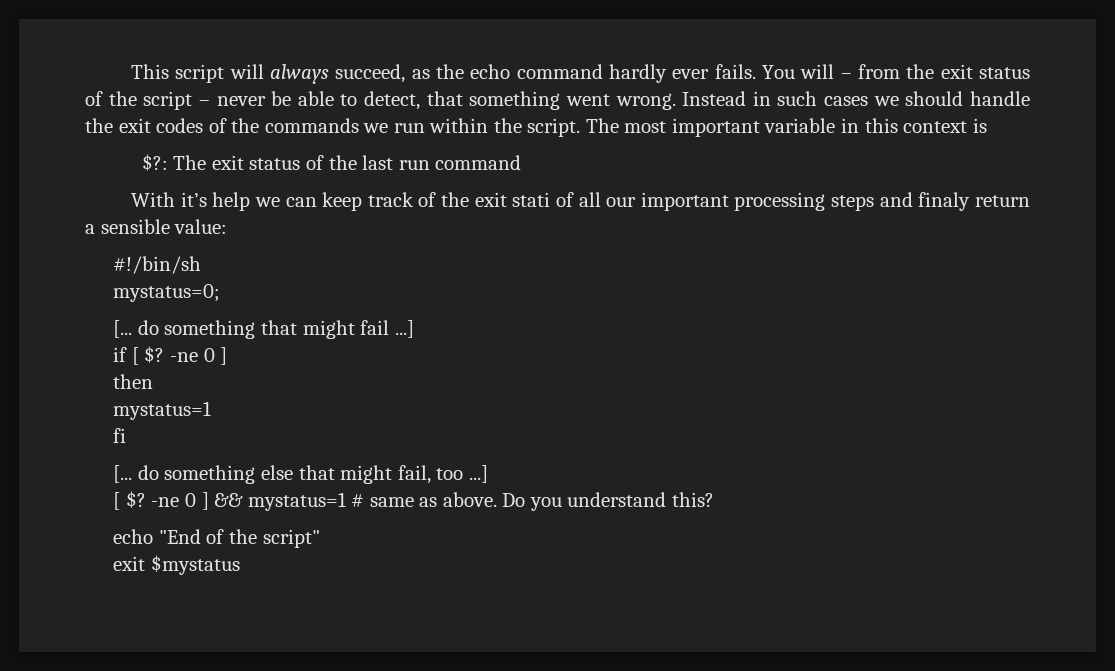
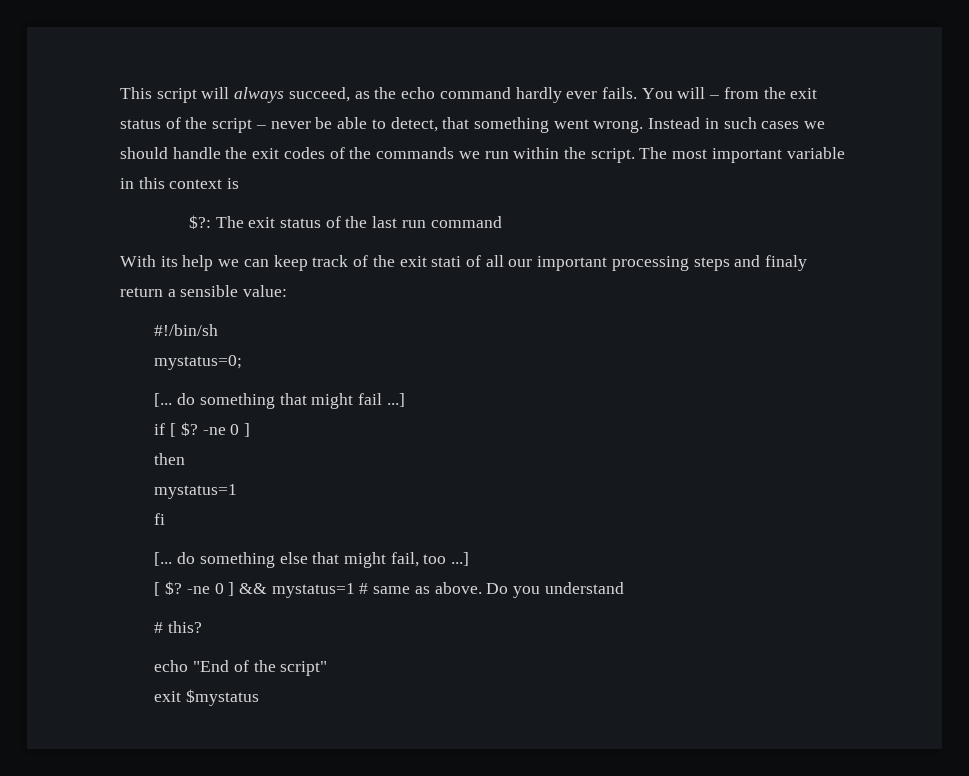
[180,192,207,207] it’s -> [160,256,178,267] its
(667, 499) none -> [154,622,164,633] // #

